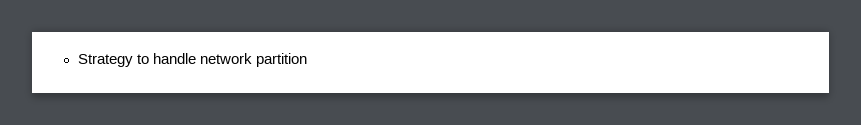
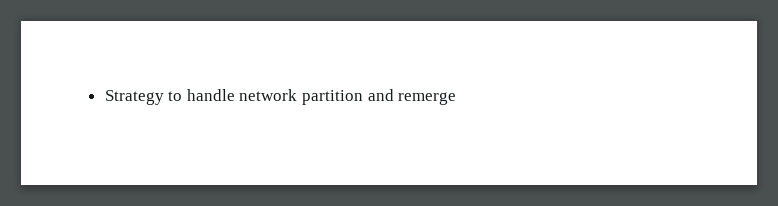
(307, 60) none -> [367,89,457,105] and remerge

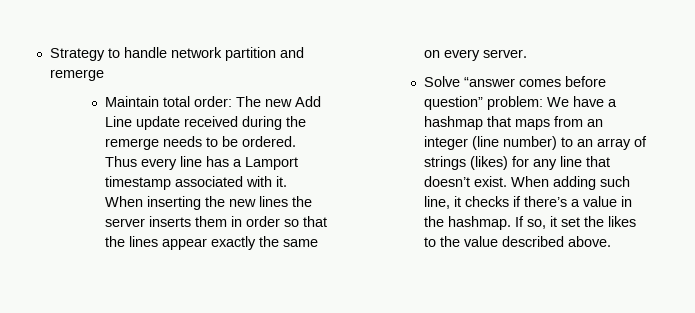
(457, 98) none -> [105,96,322,107] [105,116,307,130] [105,136,297,150] [105,156,299,170] [105,176,288,190] [105,196,313,210] [105,216,328,227] [105,236,319,250] [424,49,528,61] [424,76,607,87] [424,96,618,110] [424,116,604,130] [424,136,648,150] [424,156,611,170] [424,176,631,190] [424,196,633,209] [424,216,637,230] [424,236,612,247] // Maintain total order: The new Add Line update received during the remerge needs to be ordered. Thus every line has a Lamport timestamp associated with it. When inserting the new lines the server inserts them in order so that the lines appear exactly the same on every server. // Solve “answer comes before question” problem: We have a hashmap that maps from an integer (line number) to an array of strings (likes) for any line that doesn’t exist. When adding such line, it checks if there’s a value in the hashmap. If so, it set the likes to the value described above.

